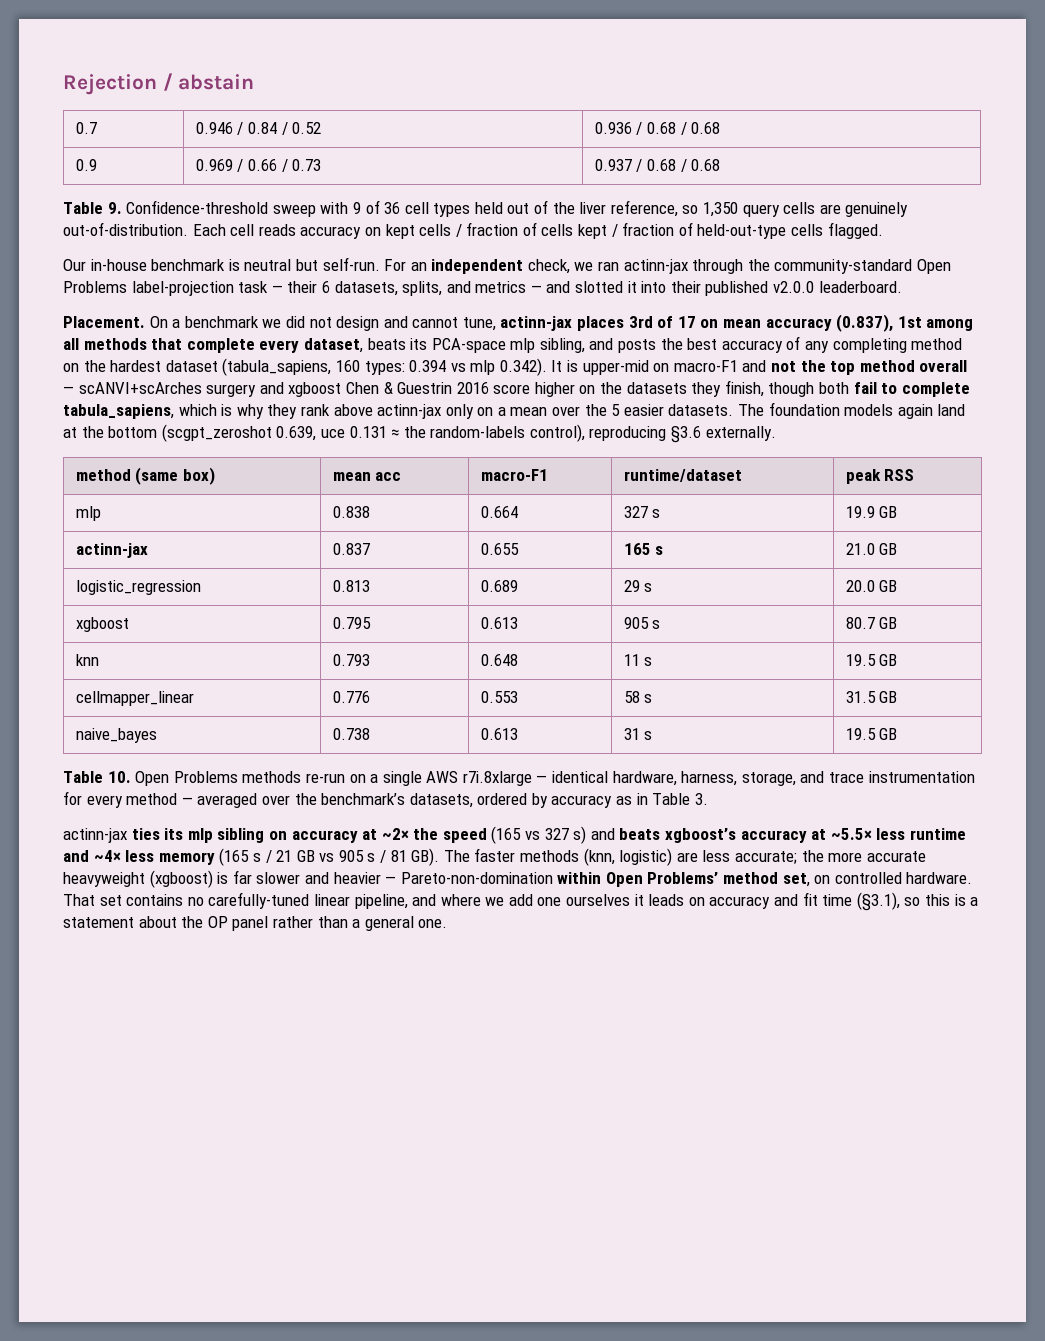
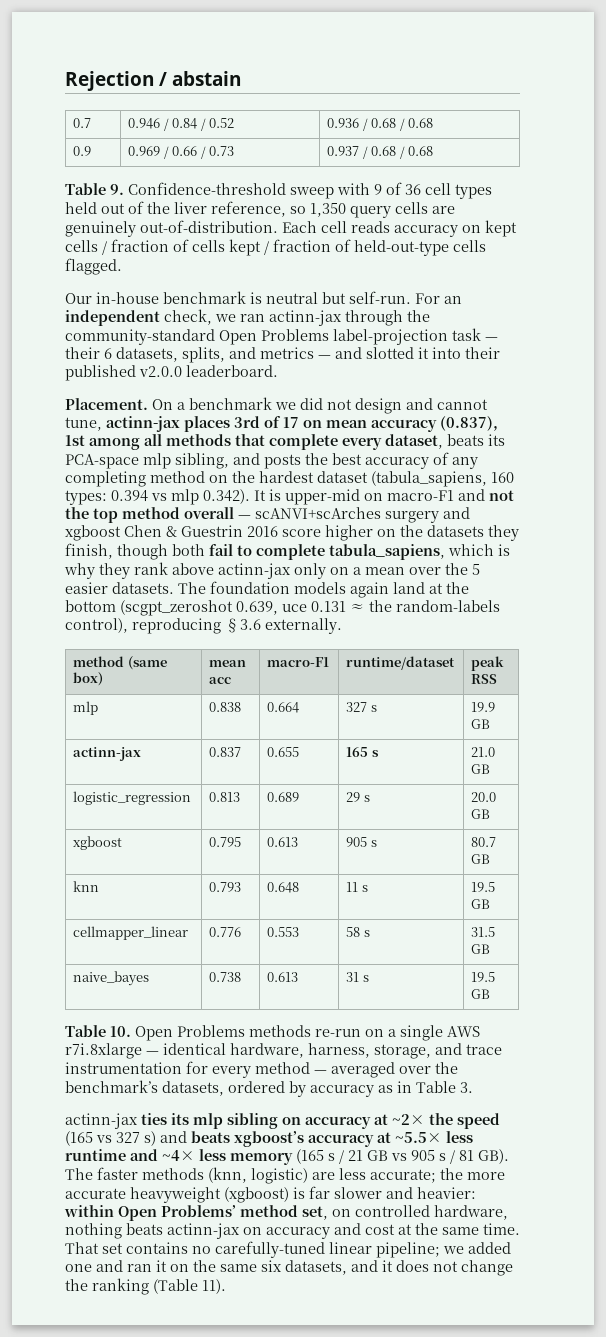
[333,872,553,884] heavier — Pareto-non-domination -> [417,1187,476,1199] heavier:
[906,872,973,884] hardware. -> [434,1205,508,1220] [65,1223,520,1239] hardware, nothing beats actinn-jax on accuracy and cost at the same time.
[354,892,979,911] [63,916,448,931] pipeline, and where we add one ourselves it leads on accuracy and fit time (§3.1), so this is a statement about the OP panel rather than a general one. -> [376,1242,511,1258] [65,1260,513,1276] [65,1278,226,1295] pipeline; we added one and ran it on the same six datasets, and it does not change the ranking (Table 11).

